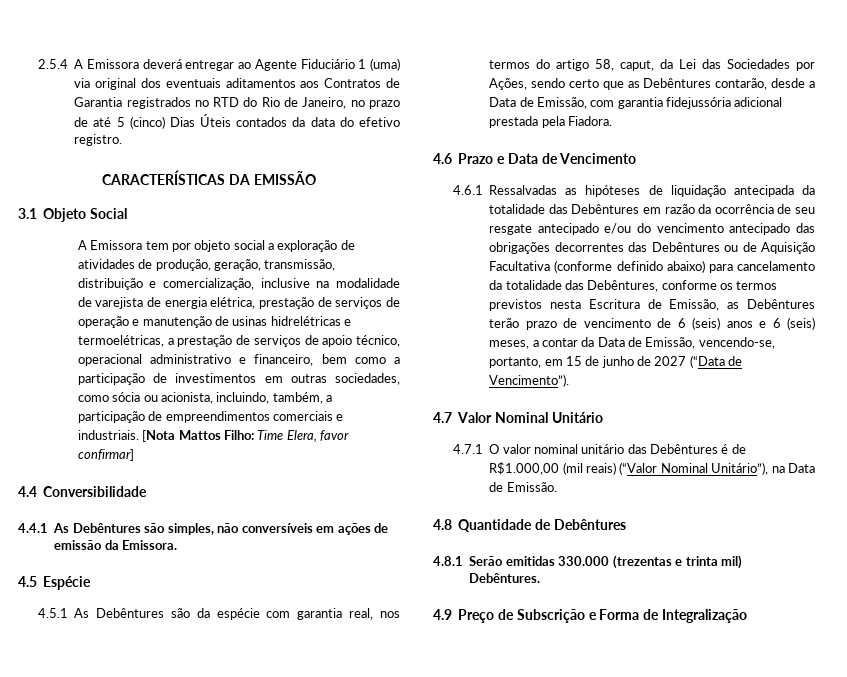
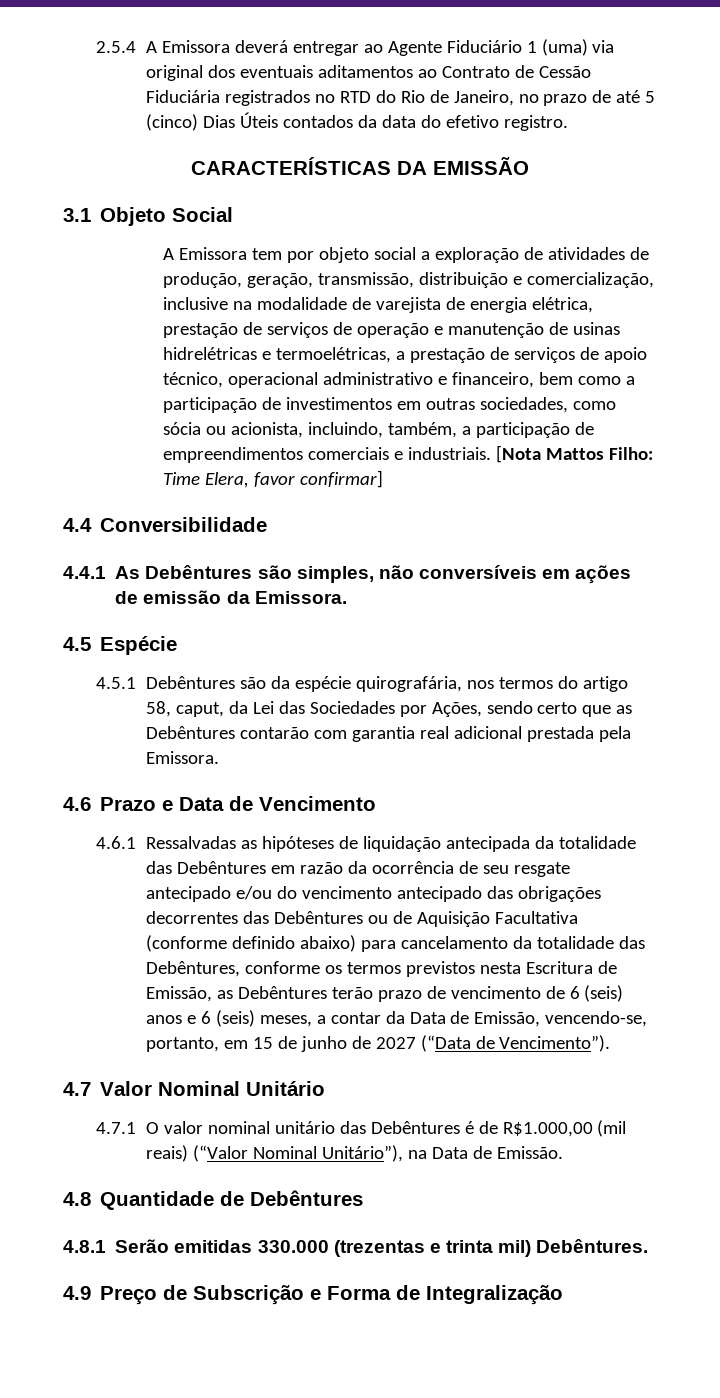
[300,78,400,88] [74,97,123,107] aos Contratos de Garantia -> [417,65,591,78] [145,90,220,103] ao Contrato de Cessão Fiduciária
[74,608,90,618] As -> (137, 683) none
[266,608,374,620] com garantia real, -> [355,676,462,692] quirografária,
[715,78,815,90] [489,97,732,109] contarão, desde a Data de Emissão, com garantia fidejussória -> [239,726,449,742] contarão com garantia real
[567,116,612,126] Fiadora. -> [145,751,219,764] Emissora.

